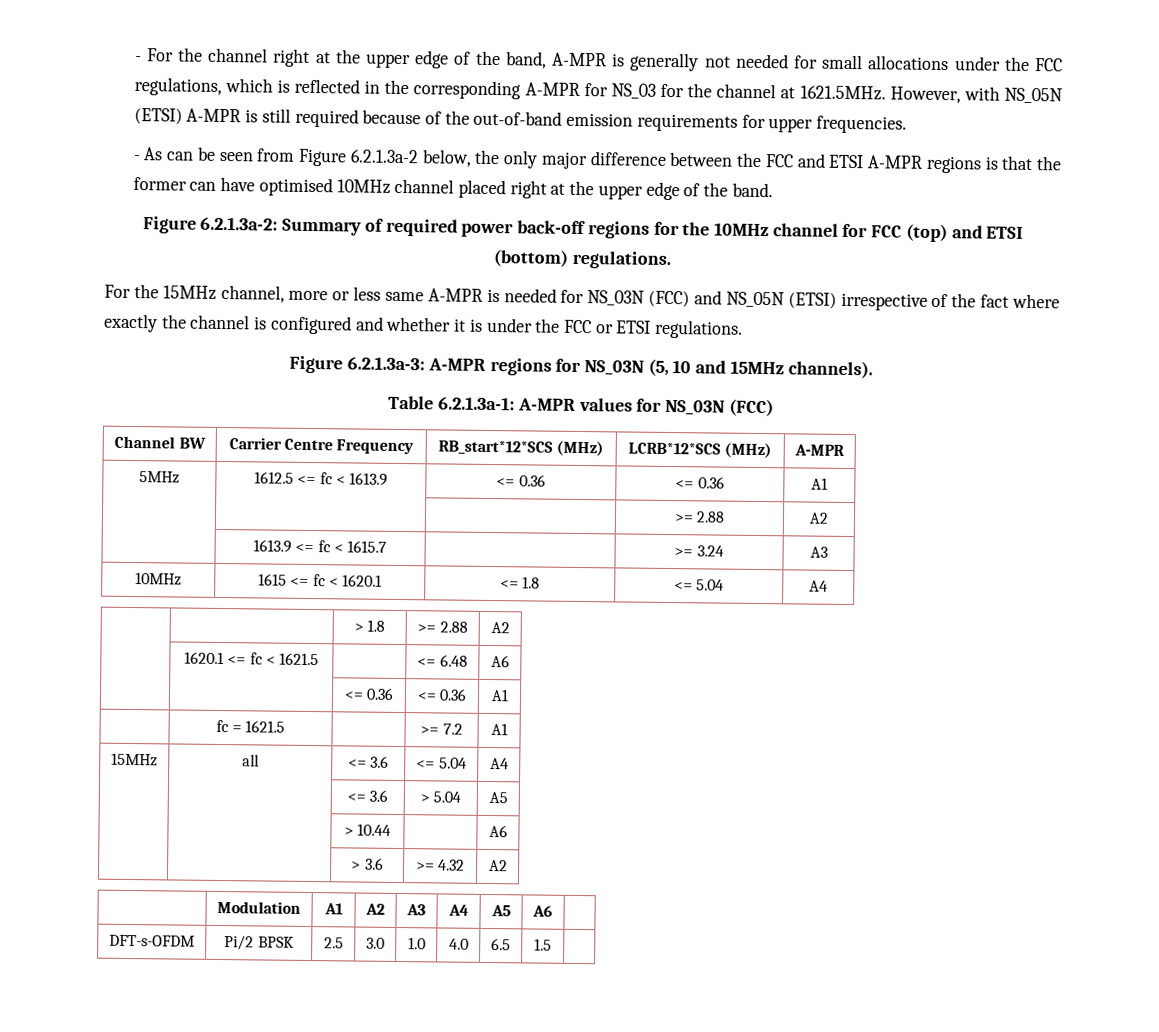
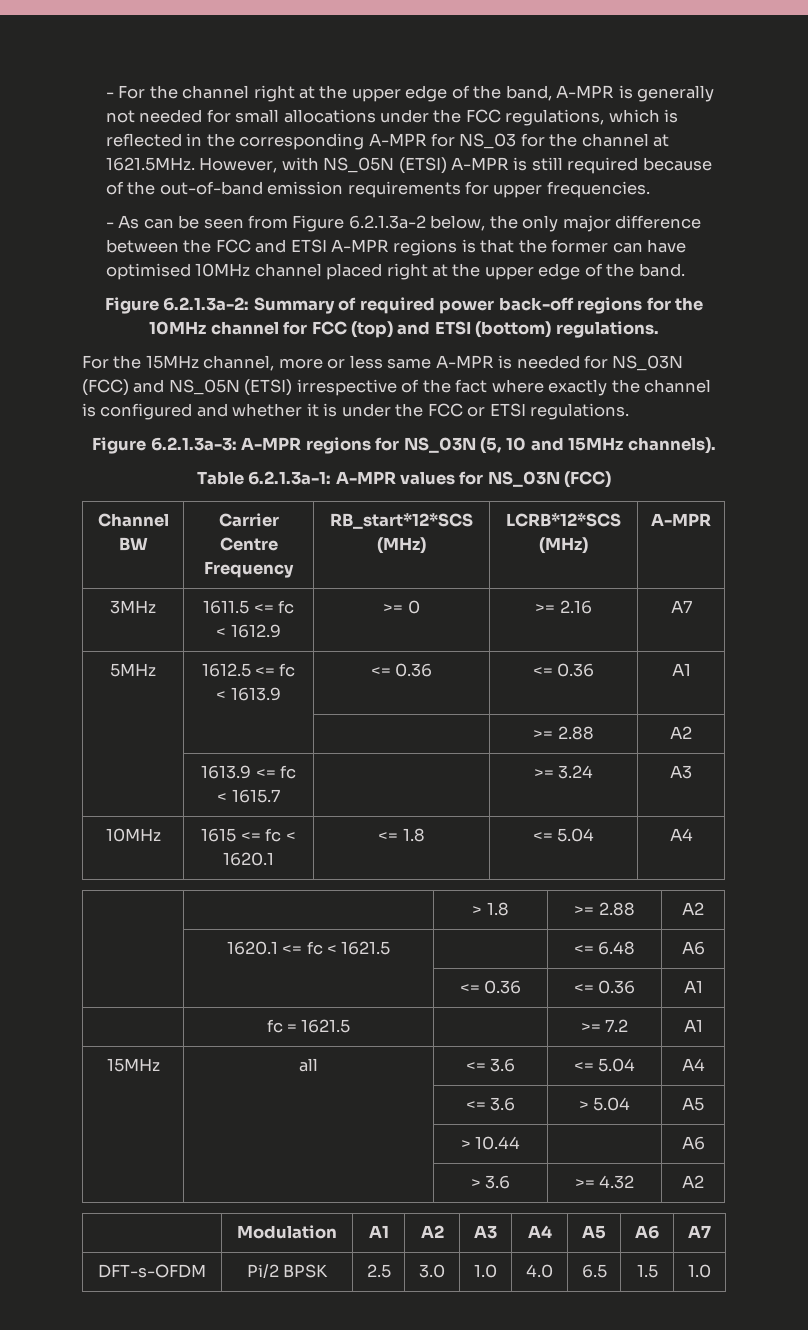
(845, 450) none -> [110,600,156,614] [203,600,294,614] [216,624,281,638] [383,600,420,614] [535,600,592,614] [670,600,692,613] // 3MHz | 1611.5 <= fc < 1612.9 | >= 0 | >= 2.16 | A7
(553, 911) none -> [688,1225,711,1238] A7
(552, 944) none -> [688,1264,711,1278] 1.0

